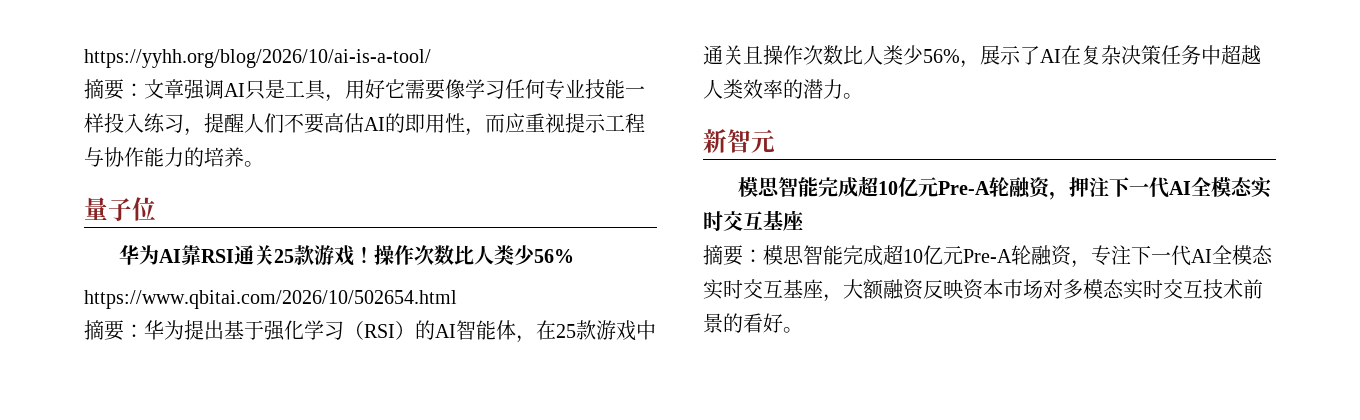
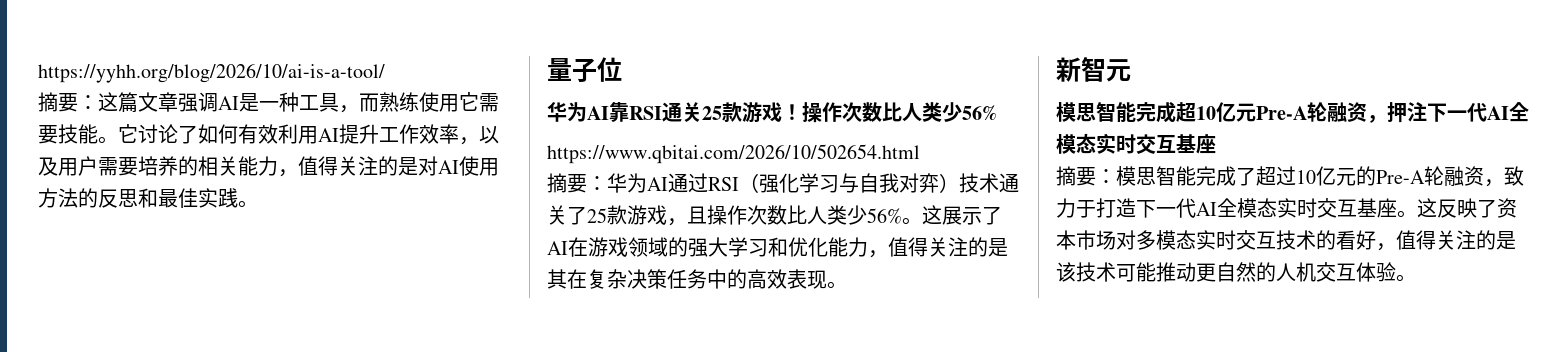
(144, 90) none -> [98,92,138,113] 这篇
[245,79,645,102] [84,113,645,136] [84,147,244,167] 只是工具，用好它需要像学习任何专业技能一样投入练习，提醒人们不要高估AI的即用性，而应重视提示工程与协作能力的培养 -> [239,92,499,113] [38,124,499,145] [38,156,499,177] [38,188,238,208] 是一种工具，而熟练使用它需要技能。它讨论了如何有效利用AI提升工作效率，以及用户需要培养的相关能力，值得关注的是对AI使用方法的反思和最佳实践
[184,320,656,343] [703,45,743,65] 提出基于强化学习（RSI）的AI智能体，在25款游戏中通关 -> [647,173,1019,193] [547,205,687,226] AI通过RSI（强化学习与自我对弈）技术通关了25款游戏，
[960,60,980,68] ， -> [902,205,942,225] 。这
[1081,45,1261,65] [703,79,843,99] 复杂决策任务中超越人类效率的潜力 -> [588,237,1008,258] [547,269,827,289] 游戏领域的强大学习和优化能力，值得关注的是其在复杂决策任务中的高效表现
[883,245,1273,268] [703,279,963,302] 超10亿元Pre-A轮融资，专注下一代AI全模态实时交互基座，大额融资反映 -> [1236,166,1524,187] [1056,198,1497,218] 了超过10亿元的Pre-A轮融资，致力于打造下一代AI全模态实时交互基座。这反映了
[1243,279,1263,299] [703,313,783,333] 前景的看好 -> [1316,230,1516,251] [1056,262,1396,282] 的看好，值得关注的是该技术可能推动更自然的人机交互体验

